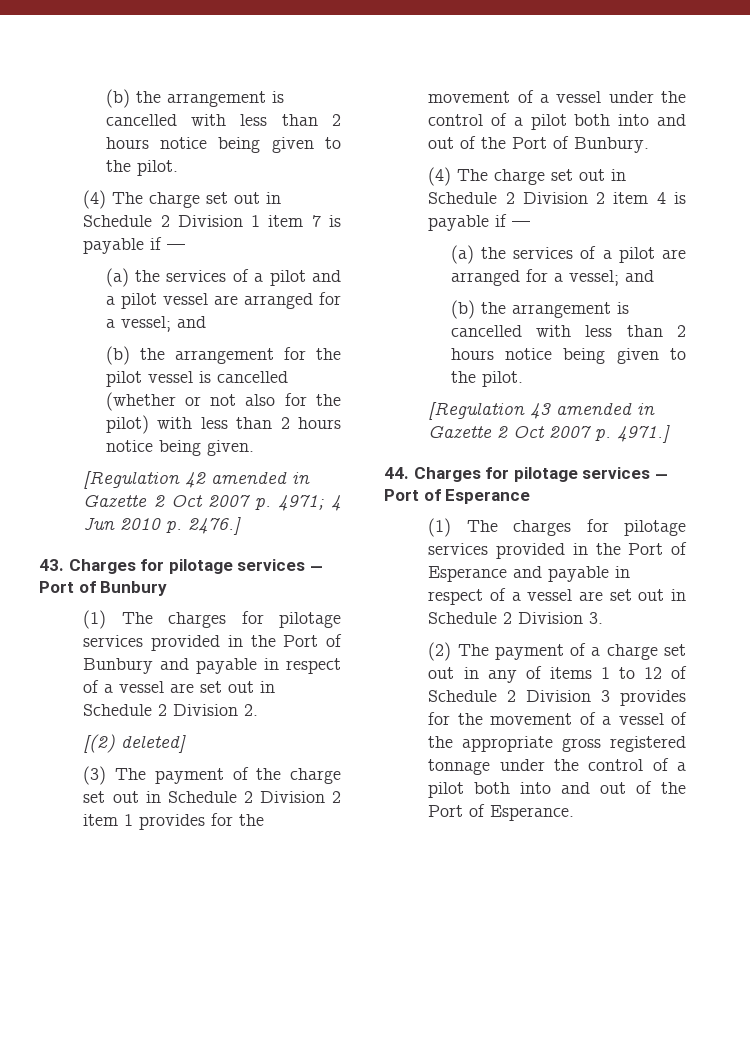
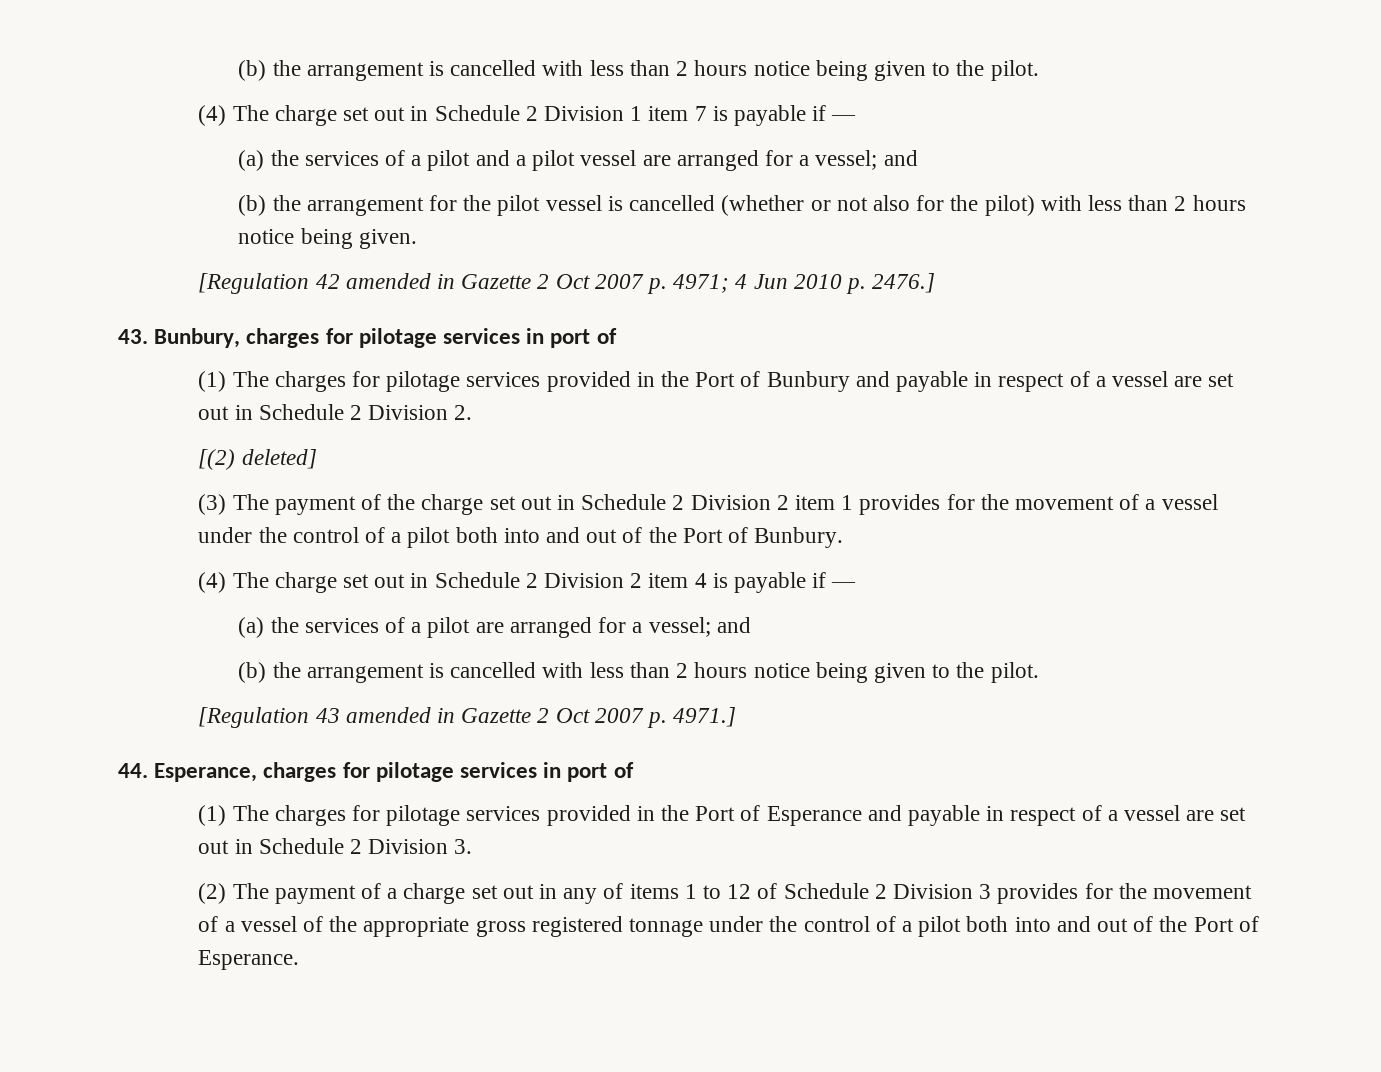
[68,559,323,574] [39,581,168,596] Charges for pilotage services — Port of Bunbury -> [154,328,617,348] Bunbury, charges for pilotage services in port of
[413,467,668,482] [384,489,531,504] Charges for pilotage services — Port of Esperance -> [154,762,634,782] Esperance, charges for pilotage services in port of

